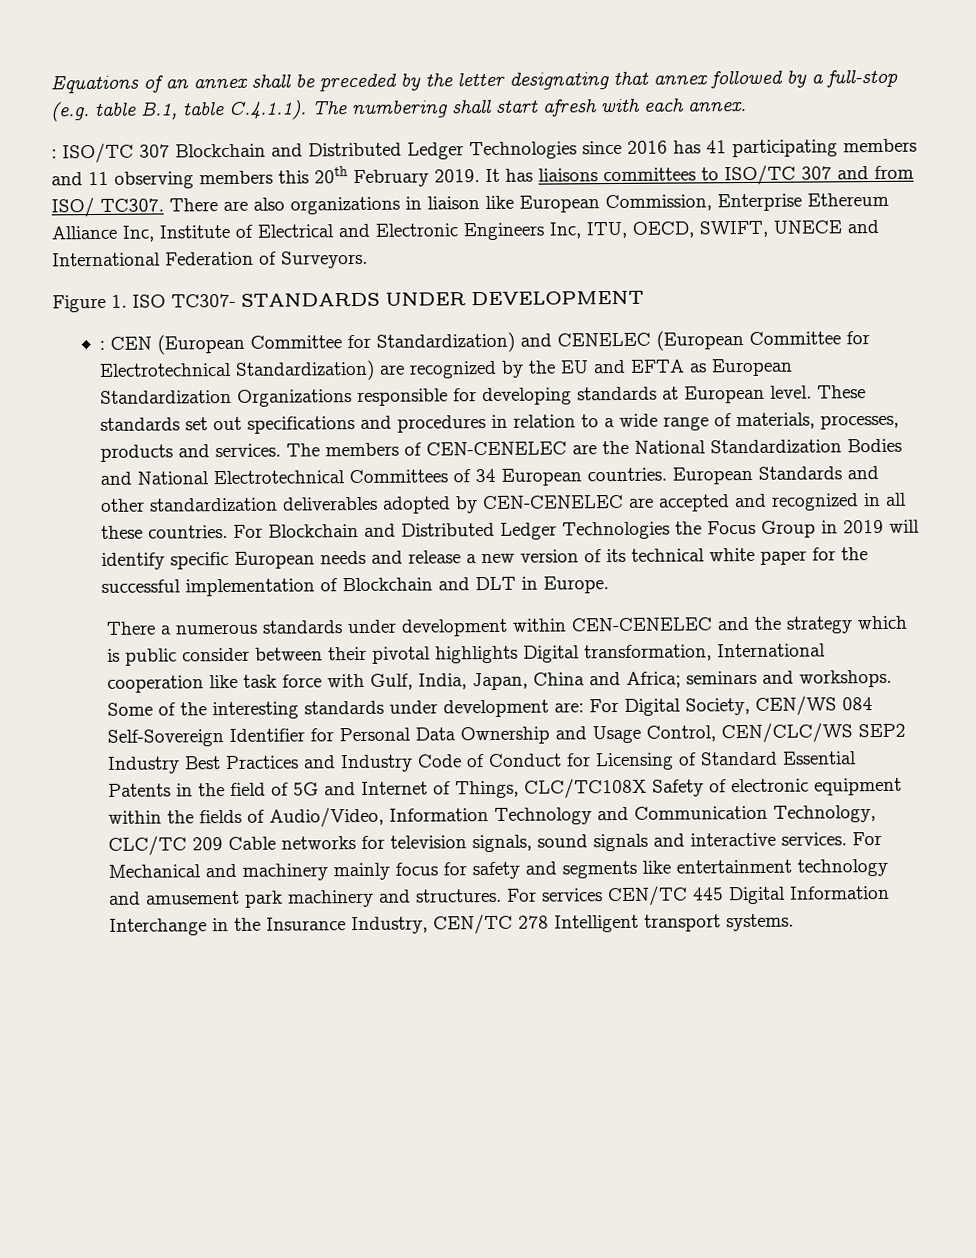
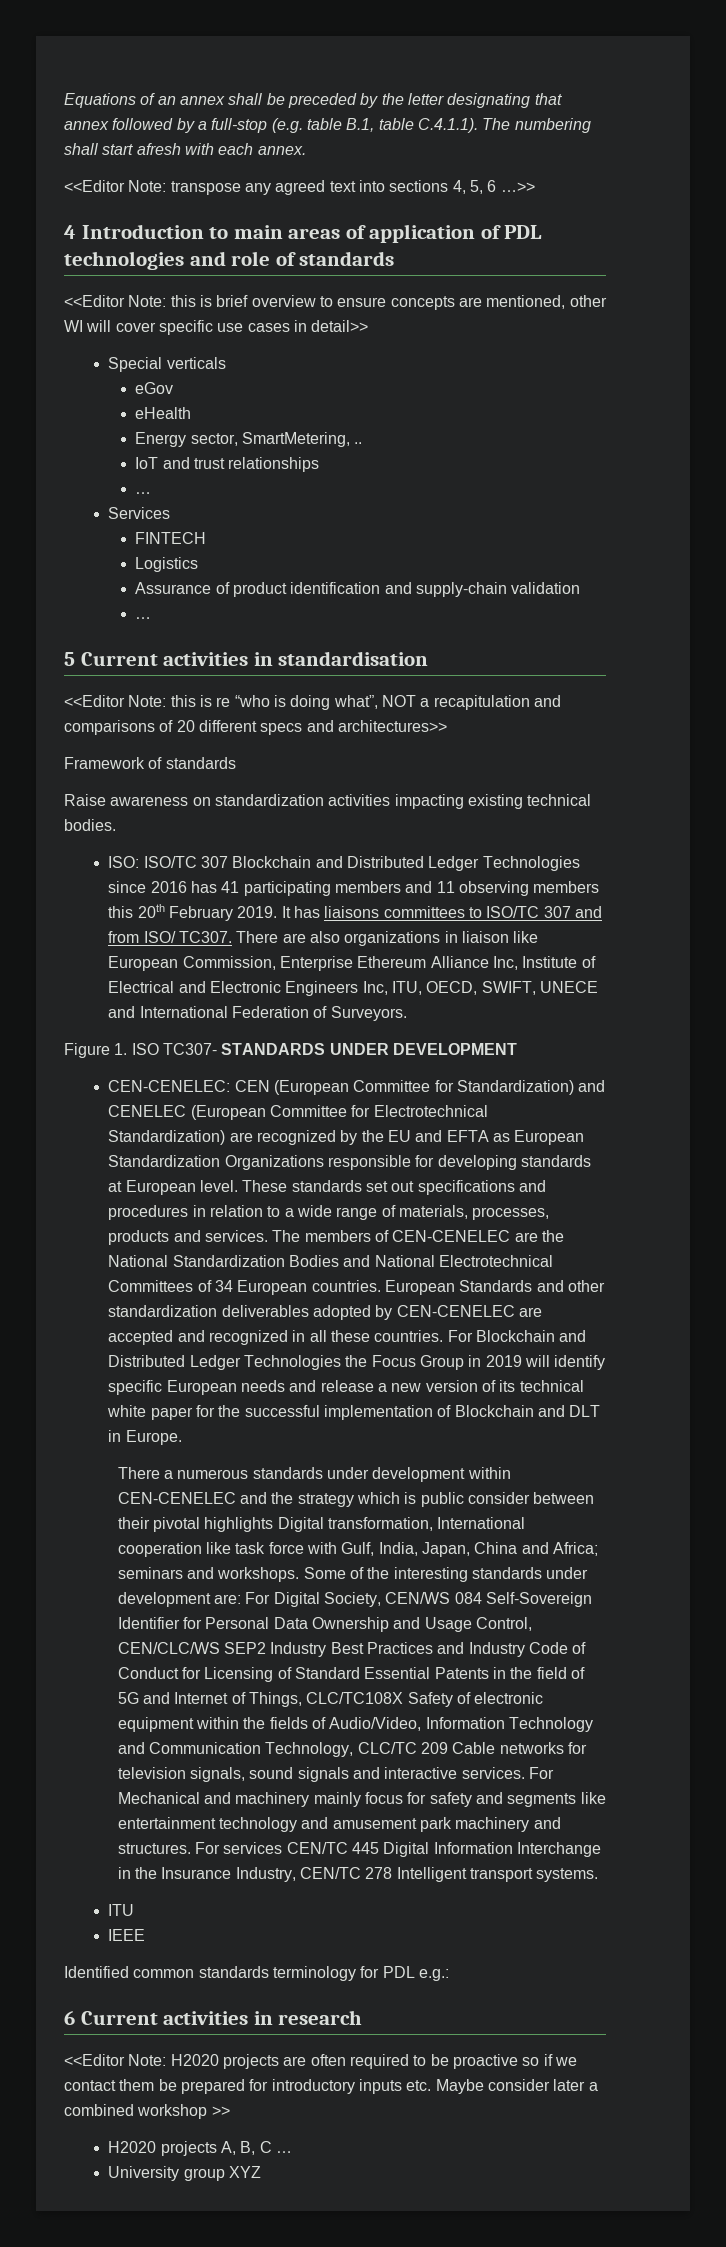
[51,149,57,159] : -> [64,180,535,195] [64,224,543,243] [64,251,395,270] [64,295,607,310] [64,320,369,335] [108,357,226,372] [135,382,174,394] [135,407,192,419] [135,432,363,447] [135,457,320,472] [135,492,152,494] [108,507,171,519] [135,532,207,544] [135,557,199,572] [135,582,581,597] [135,617,152,619] [64,651,429,666] [64,695,561,710] [64,720,447,735] [64,757,236,769] [64,794,592,809] [64,819,116,831] [108,856,140,868] <<Editor Note: transpose any agreed text into sections 4, 5, 6 …>> // 4 Introduction to main areas of application of PDL technologies and role of standards // <<Editor Note: this is brief overview to ensure concepts are mentioned, other WI will cover specific use cases in detail>> // Special verticals // eGov // eHealth // Energy sector, SmartMetering, .. // IoT and trust relationships // … // Services // FINTECH // Logistics // Assurance of product identification and supply-chain validation // … // 5 Current activities in standardisation // <<Editor Note: this is re “who is doing what”, NOT a recapitulation and comparisons of 20 different specs and architectures>> // Framework of standards // Raise awareness on standardization activities impacting existing technical bodies. // ISO:
[98,340,105,350] : -> [108,1080,231,1092] CEN-CENELEC:
(794, 922) none -> [108,1904,135,1916] [108,1929,146,1941] [64,1966,449,1981] [64,2010,363,2025] [64,2054,577,2069] [64,2079,598,2094] [64,2104,230,2119] [108,2141,293,2156] [108,2166,262,2181] // ITU // IEEE // Identified common standards terminology for PDL e.g.: // 6 Current activities in research // <<Editor Note: H2020 projects are often required to be proactive so if we contact them be prepared for introductory inputs etc. Maybe consider later a combined workshop >> // H2020 projects A, B, C … // University group XYZ

